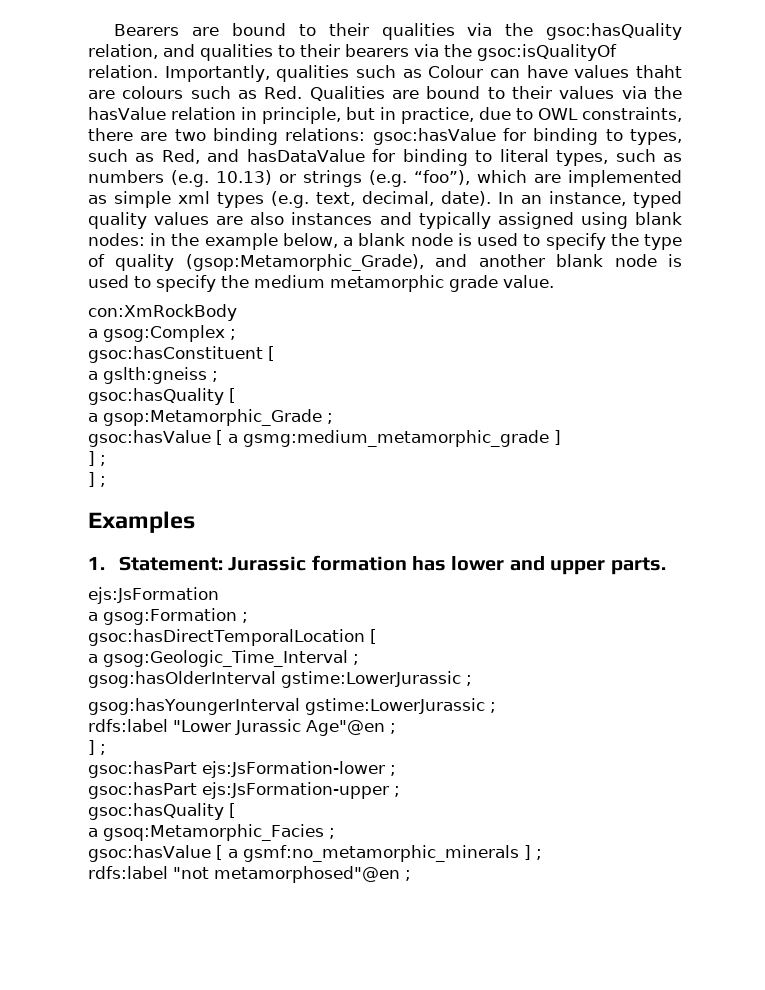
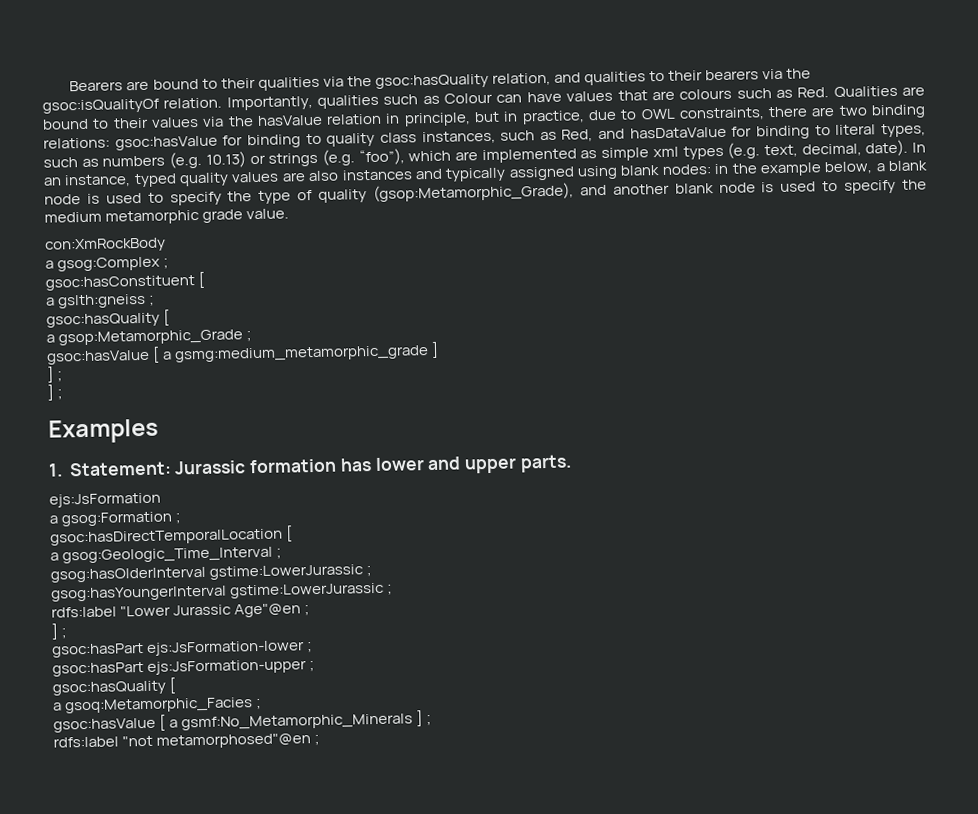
[636,65,683,78] thaht -> [617,90,648,101] that
[630,129,682,145] types, -> [326,130,496,147] quality class instances,
[242,845,519,862] gsmf:no_metamorphic_minerals -> [181,713,414,731] gsmf:No_Metamorphic_Minerals

